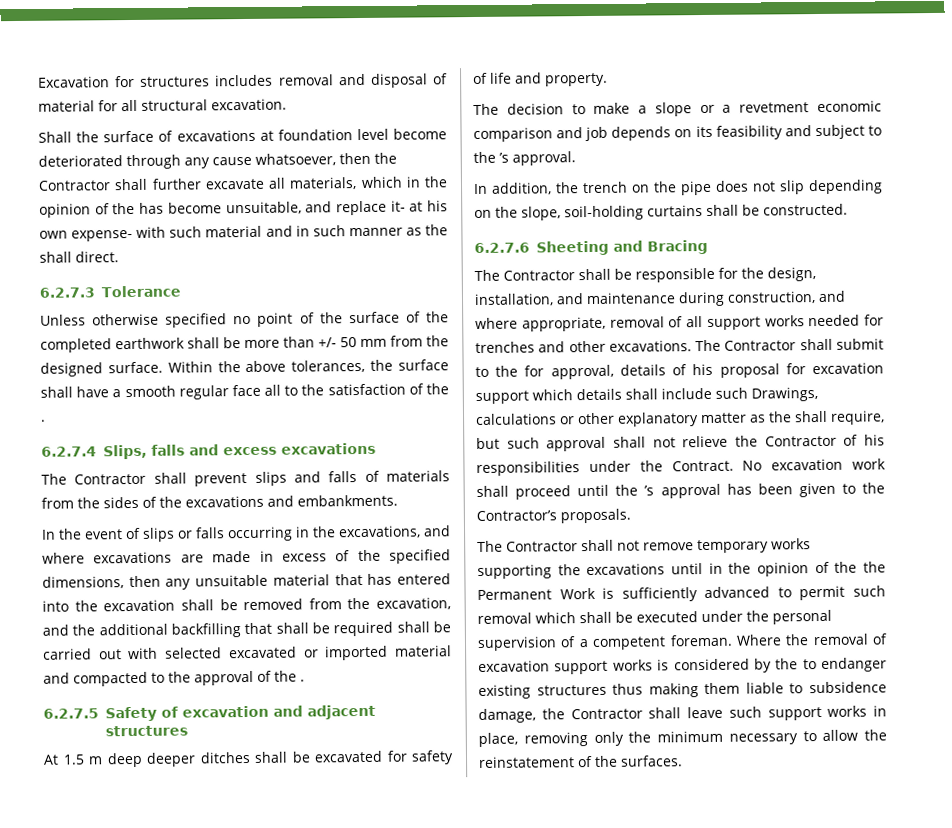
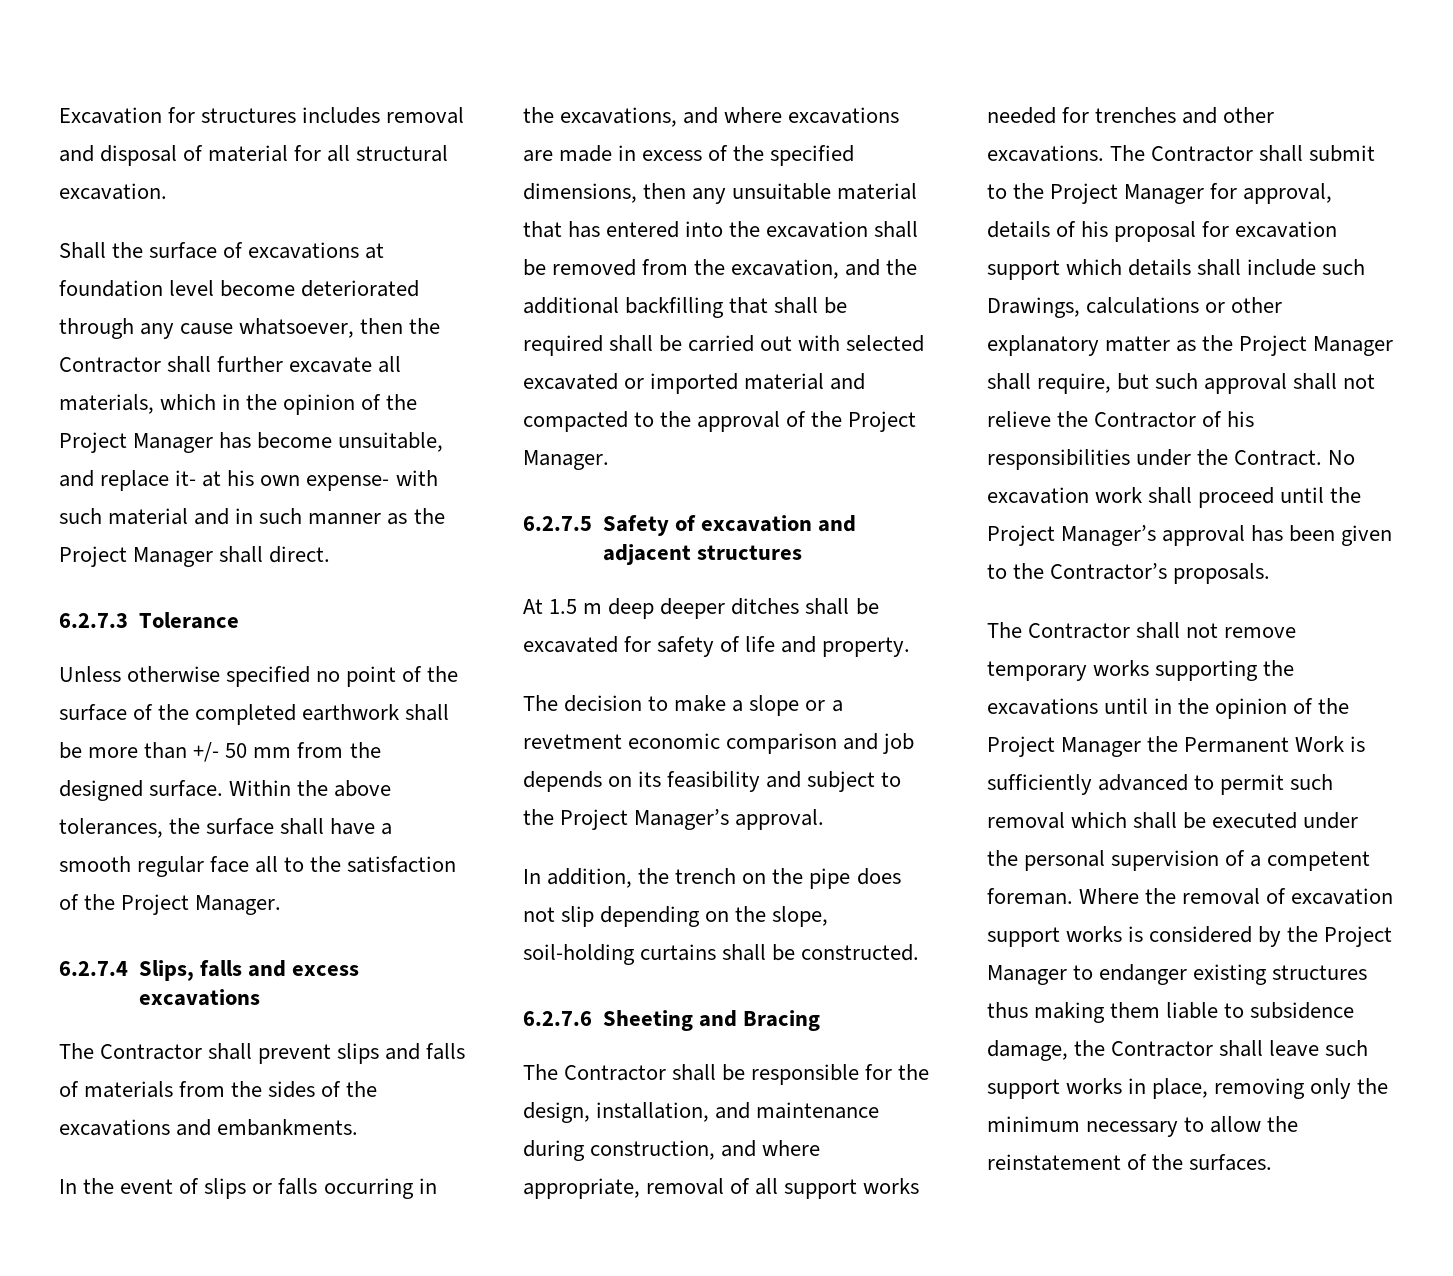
(136, 208) none -> [59,432,214,453] Project Manager
(449, 230) none -> [59,546,214,567] Project Manager
[41,419,46,422] . -> [121,894,282,915] Project Manager.
[300,679,305,682] . -> [848,411,917,432] [523,450,609,470] Project Manager.
[499,152,509,163] ’s -> [560,809,730,830] Project Manager’s
(519, 371) none -> [1050,183,1205,204] Project Manager
(792, 417) none -> [1239,335,1394,356] Project Manager
[644,485,655,496] ’s -> [987,525,1157,546] Project Manager’s
(858, 567) none -> [987,736,1142,757] Project Manager
(799, 664) none -> [1324,926,1393,947] [987,965,1067,985] Project Manager

